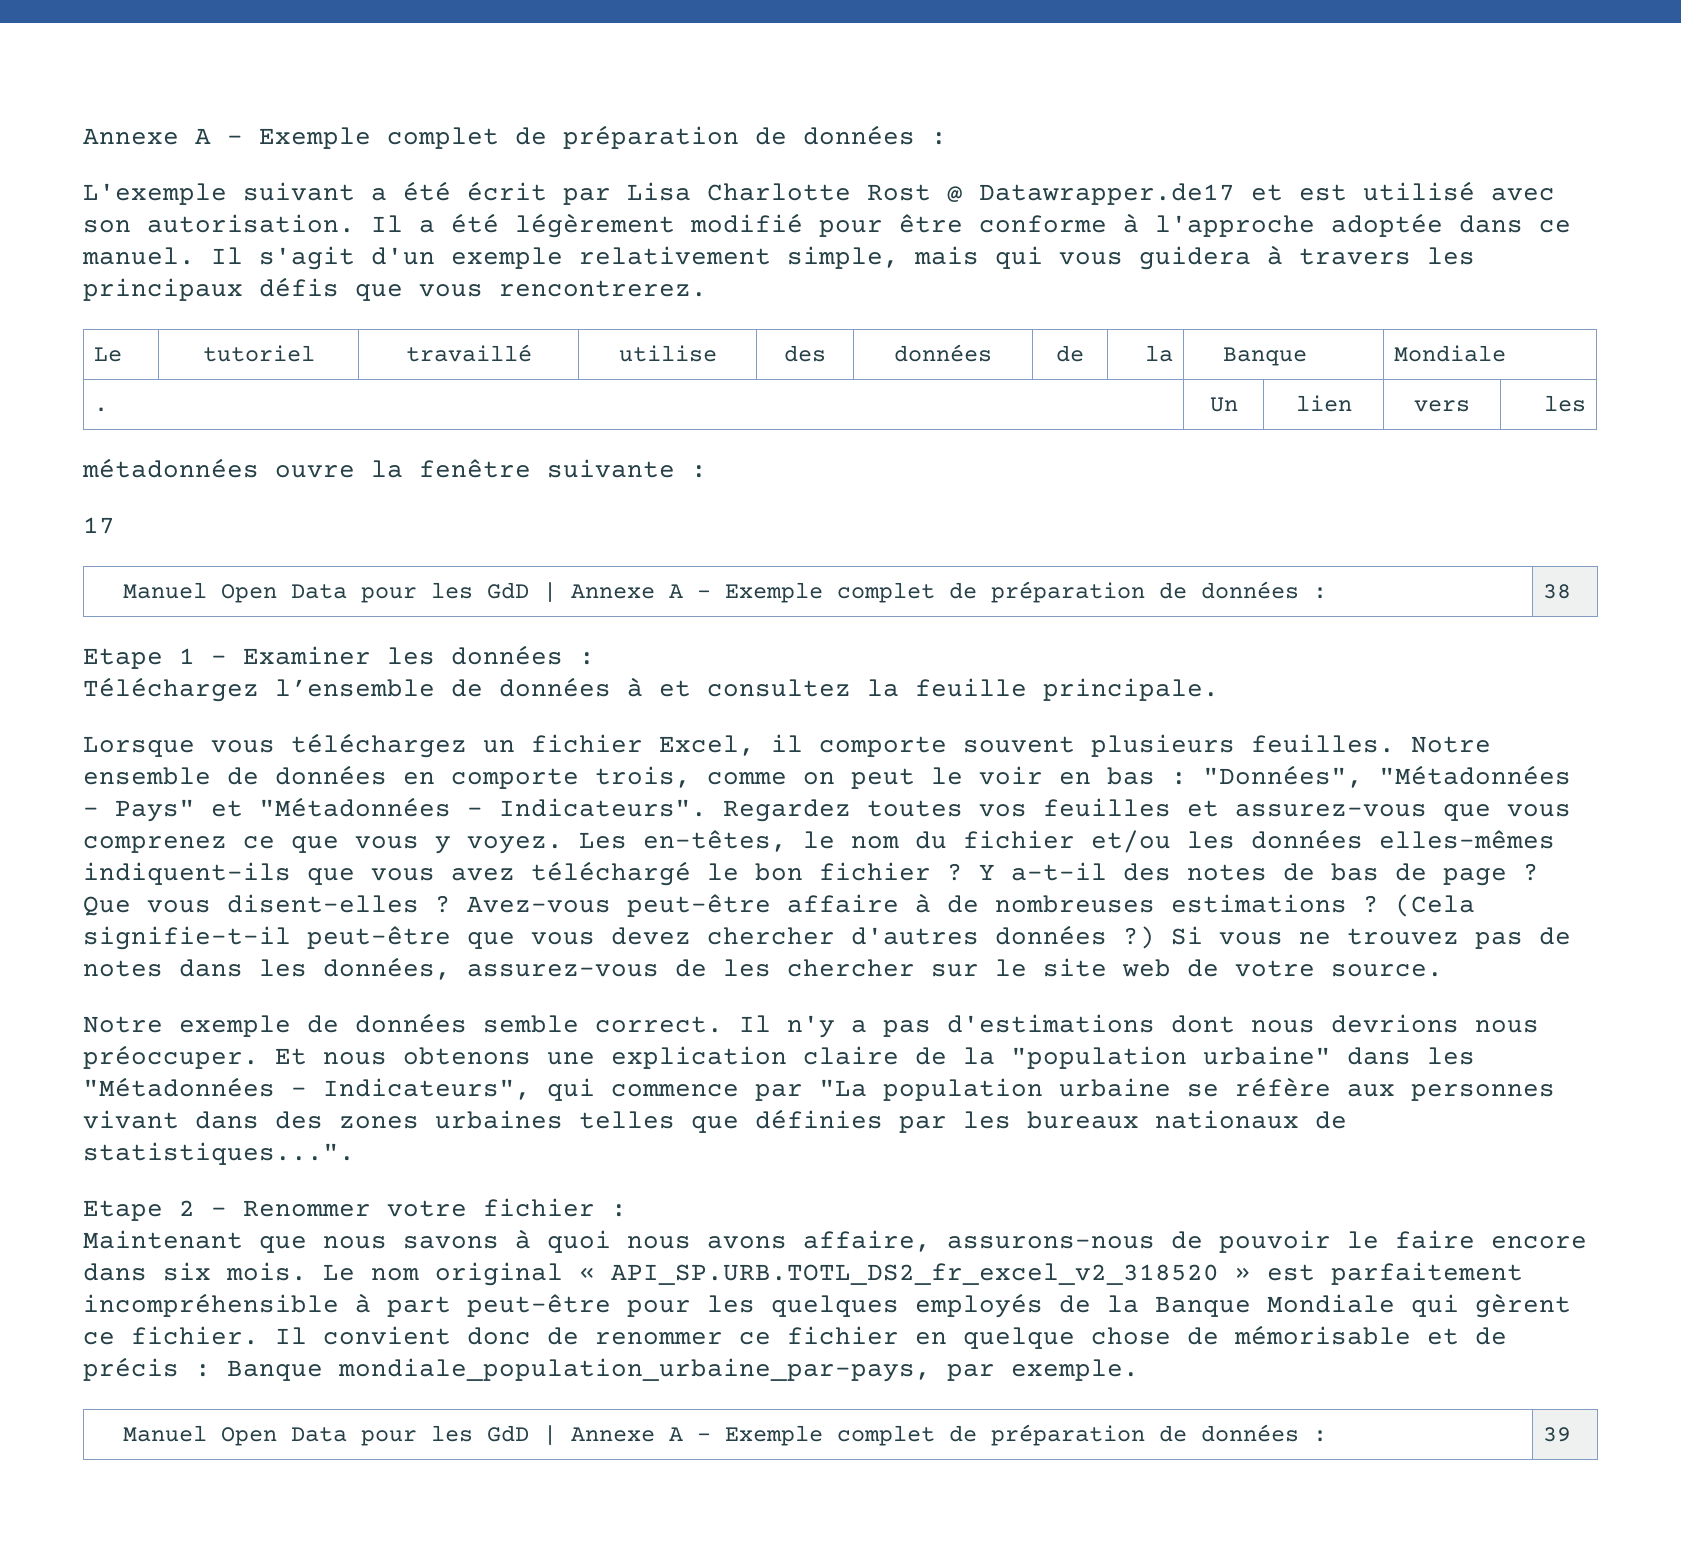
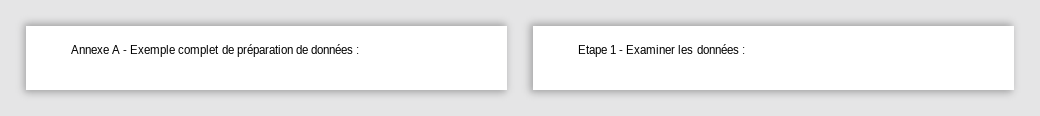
[83,181,1555,205] [83,213,1571,238] [82,245,1475,270] [83,277,707,301] [94,347,123,362] [202,345,315,362] [405,344,532,362] [618,345,717,362] [784,345,826,362] [894,344,992,362] [1056,345,1084,362] [1144,345,1173,362] [1222,347,1307,366] [1394,345,1507,362] [94,407,109,412] [1209,397,1238,412] [1295,395,1352,412] [1414,400,1470,412] [1543,395,1586,412] [82,458,707,478] [83,517,115,534] [122,581,1327,603] [1543,584,1572,599] // L'exemple suivant a été écrit par Lisa Charlotte Rost @ Datawrapper.de17 et est utilisé avec son autorisation. Il a été légèrement modifié pour être conforme à l'approche adoptée dans ce manuel. Il s'agit d'un exemple relativement simple, mais qui vous guidera à travers les principaux défis que vous rencontrerez. // Le | tutoriel | travaillé | utilise | des | données | de | la | Banque | Mondiale // . | Un | lien | vers | les // métadonnées ouvre la fenêtre suivante : // 17 // Manuel Open Data pour les GdD | Annexe A - Exemple complet de préparation de données : | 38 -> (359, 50) none
[83,677,1219,702] [83,733,1491,758] [83,765,1571,789] [83,797,1571,822] [83,829,1555,854] [83,861,1539,886] [83,893,1475,917] [83,925,1571,950] [83,957,1443,980] [83,1013,1539,1038] [83,1045,1475,1069] [83,1077,1555,1101] [83,1109,1347,1133] [83,1142,355,1165] [83,1198,627,1221] [83,1229,1587,1253] [83,1262,1523,1286] [83,1293,1571,1318] [83,1325,1507,1349] [83,1357,1139,1382] [122,1424,1327,1446] [1543,1427,1572,1442] // Téléchargez l’ensemble de données à et consultez la feuille principale. // Lorsque vous téléchargez un fichier Excel, il comporte souvent plusieurs feuilles. Notre ensemble de données en comporte trois, comme on peut le voir en bas : "Données", "Métadonnées - Pays" et "Métadonnées - Indicateurs". Regardez toutes vos feuilles et assurez-vous que vous comprenez ce que vous y voyez. Les en-têtes, le nom du fichier et/ou les données elles-mêmes indiquent-ils que vous avez téléchargé le bon fichier ? Y a-t-il des notes de bas de page ? Que vous disent-elles ? Avez-vous peut-être affaire à de nombreuses estimations ? (Cela signifie-t-il peut-être que vous devez chercher d'autres données ?) Si vous ne trouvez pas de notes dans les données, assurez-vous de les chercher sur le site web de votre source. // Notre exemple de données semble correct. Il n'y a pas d'estimations dont nous devrions nous préoccuper. Et nous obtenons une explication claire de la "population urbaine" dans les "Métadonnées - Indicateurs", qui commence par "La population urbaine se réfère aux personnes vivant dans des zones urbaines telles que définies par les bureaux nationaux de statistiques...". // Etape 2 - Renommer votre fichier : // Maintenant que nous savons à quoi nous avons affaire, assurons-nous de pouvoir le faire encore dans six mois. Le nom original « API_SP.URB.TOTL_DS2_fr_excel_v2_318520 » est parfaitement incompréhensible à part peut-être pour les quelques employés de la Banque Mondiale qui gèrent ce fichier. Il convient donc de renommer ce fichier en quelque chose de mémorisable et de précis : Banque mondiale_population_urbaine_par-pays, par exemple. // Manuel Open Data pour les GdD | Annexe A - Exemple complet de préparation de données : | 39 -> (745, 50) none

